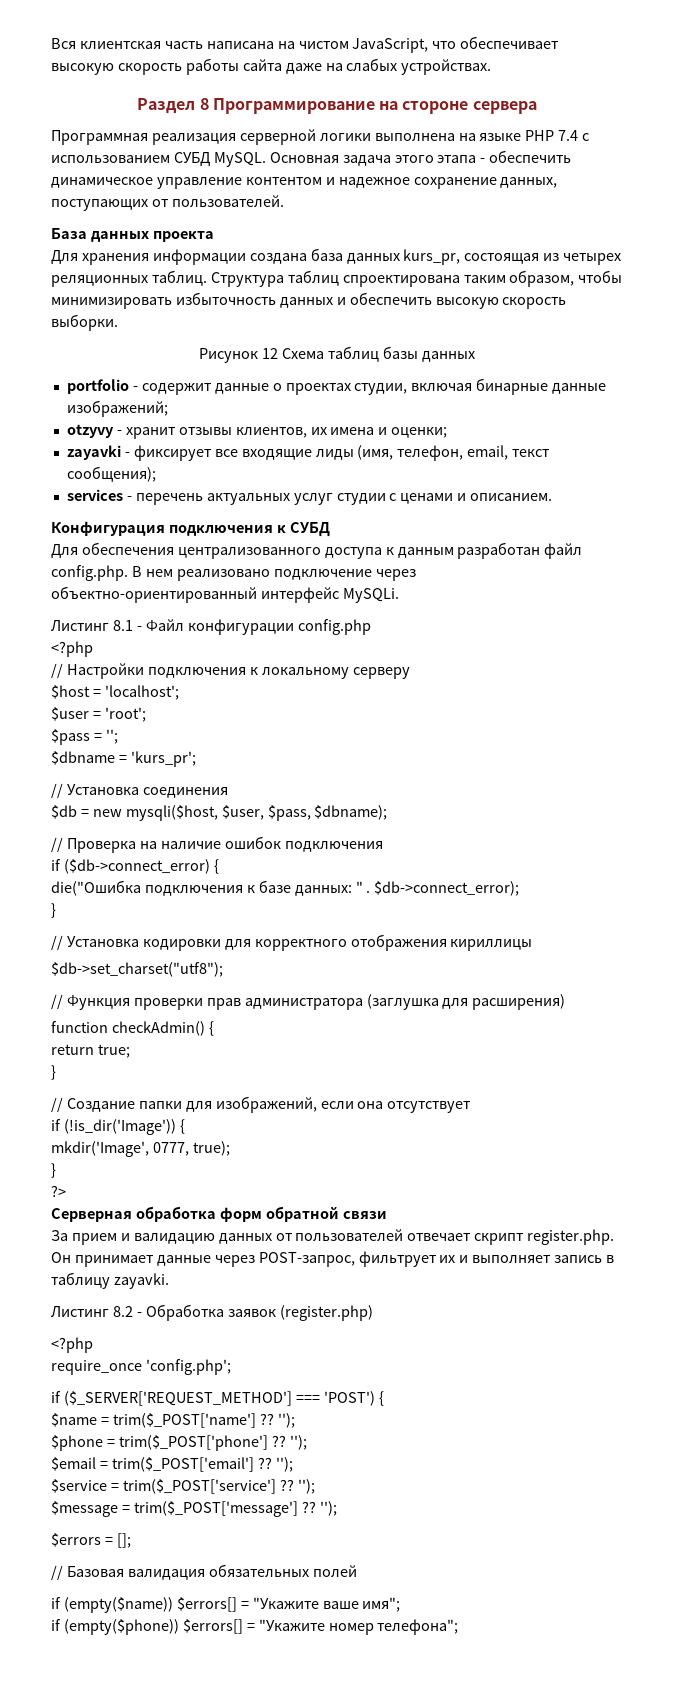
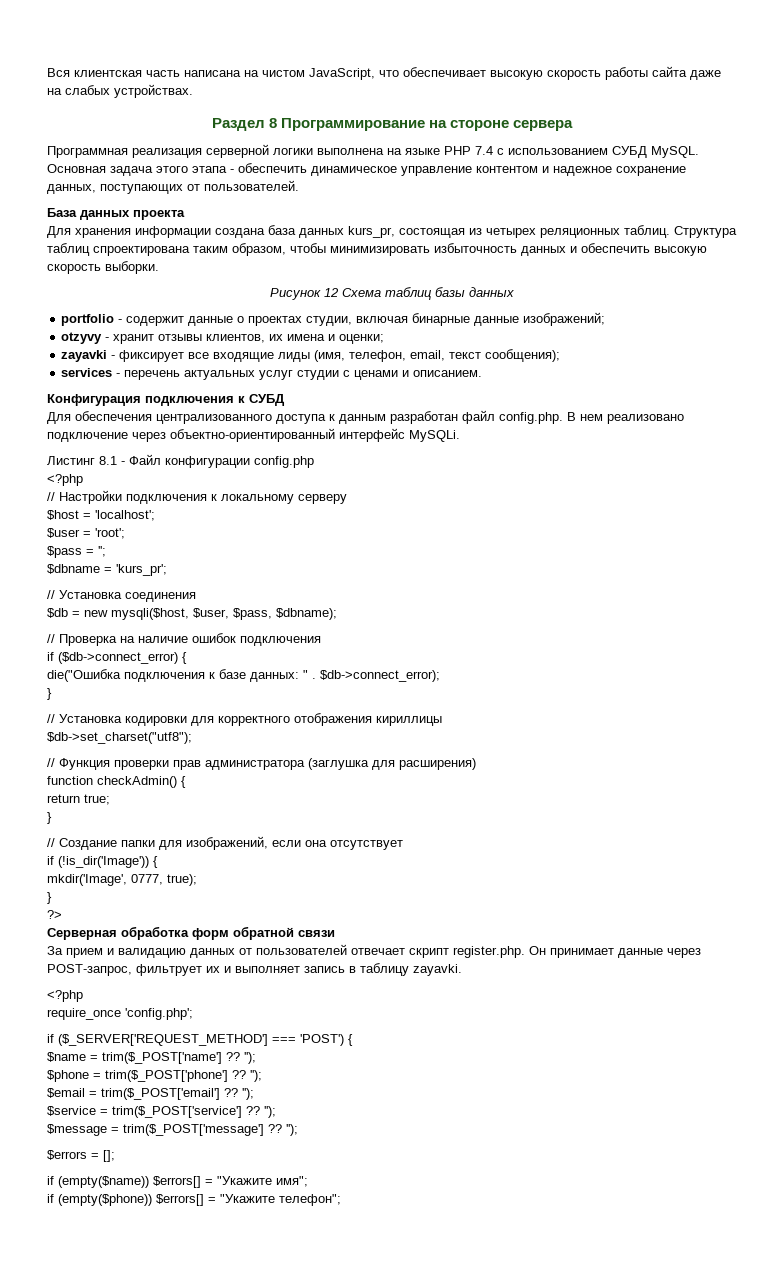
[51,1304,373,1321] // Листинг 8.2 - Обработка заявок (register.php) -> (462, 970) none
[51,1564,357,1580] // // Базовая валидация обязательных полей -> (115, 1156) none
[322,1601,359,1609] ваше -> (272, 1180) none
[328,1619,459,1635] номер телефона"; -> [279,1194,341,1206] телефон";

